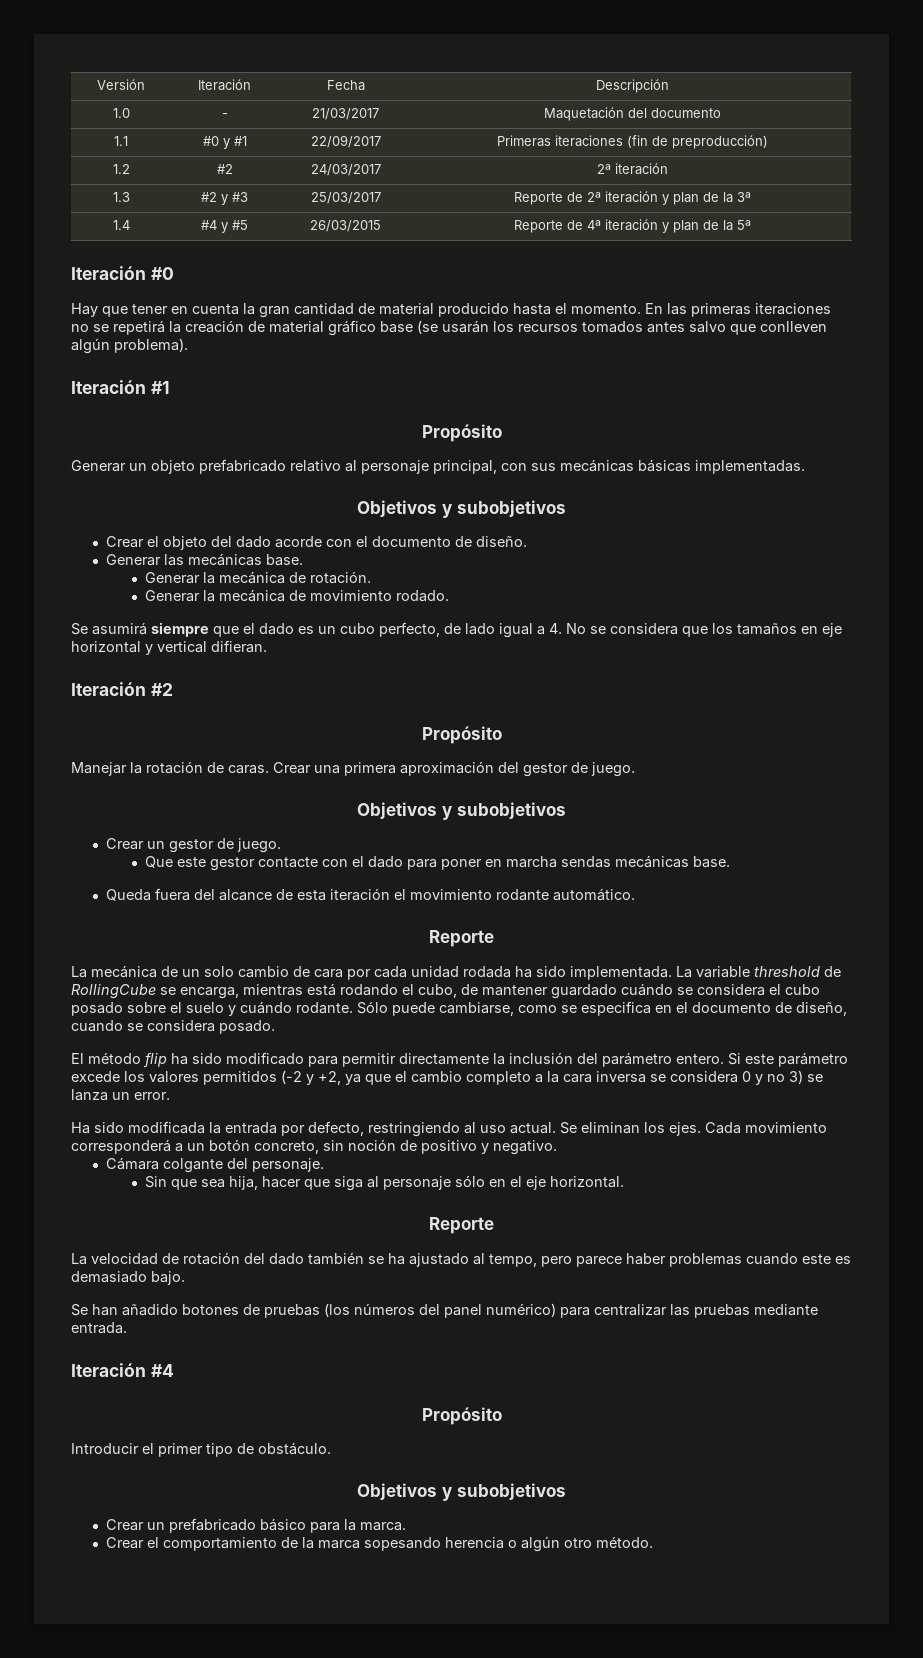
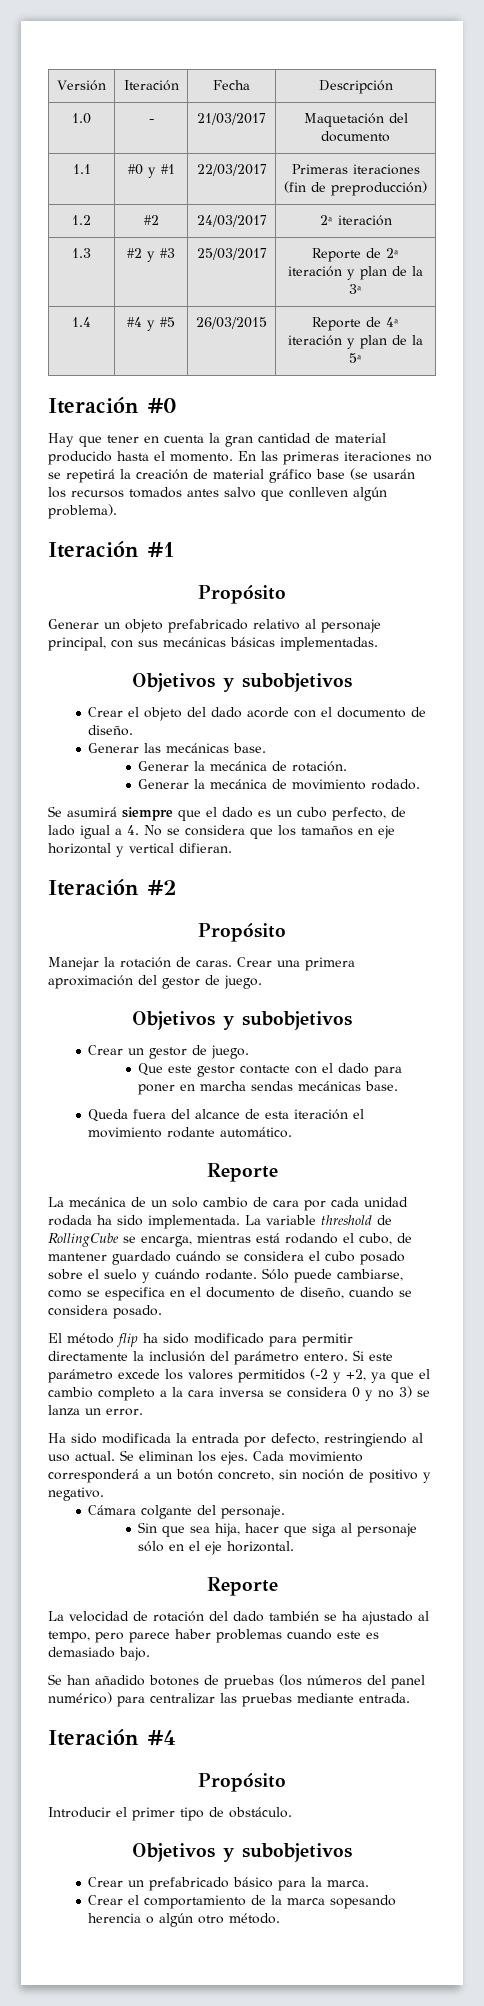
[310,135,381,148] 22/09/2017 -> [196,164,267,176] 22/03/2017

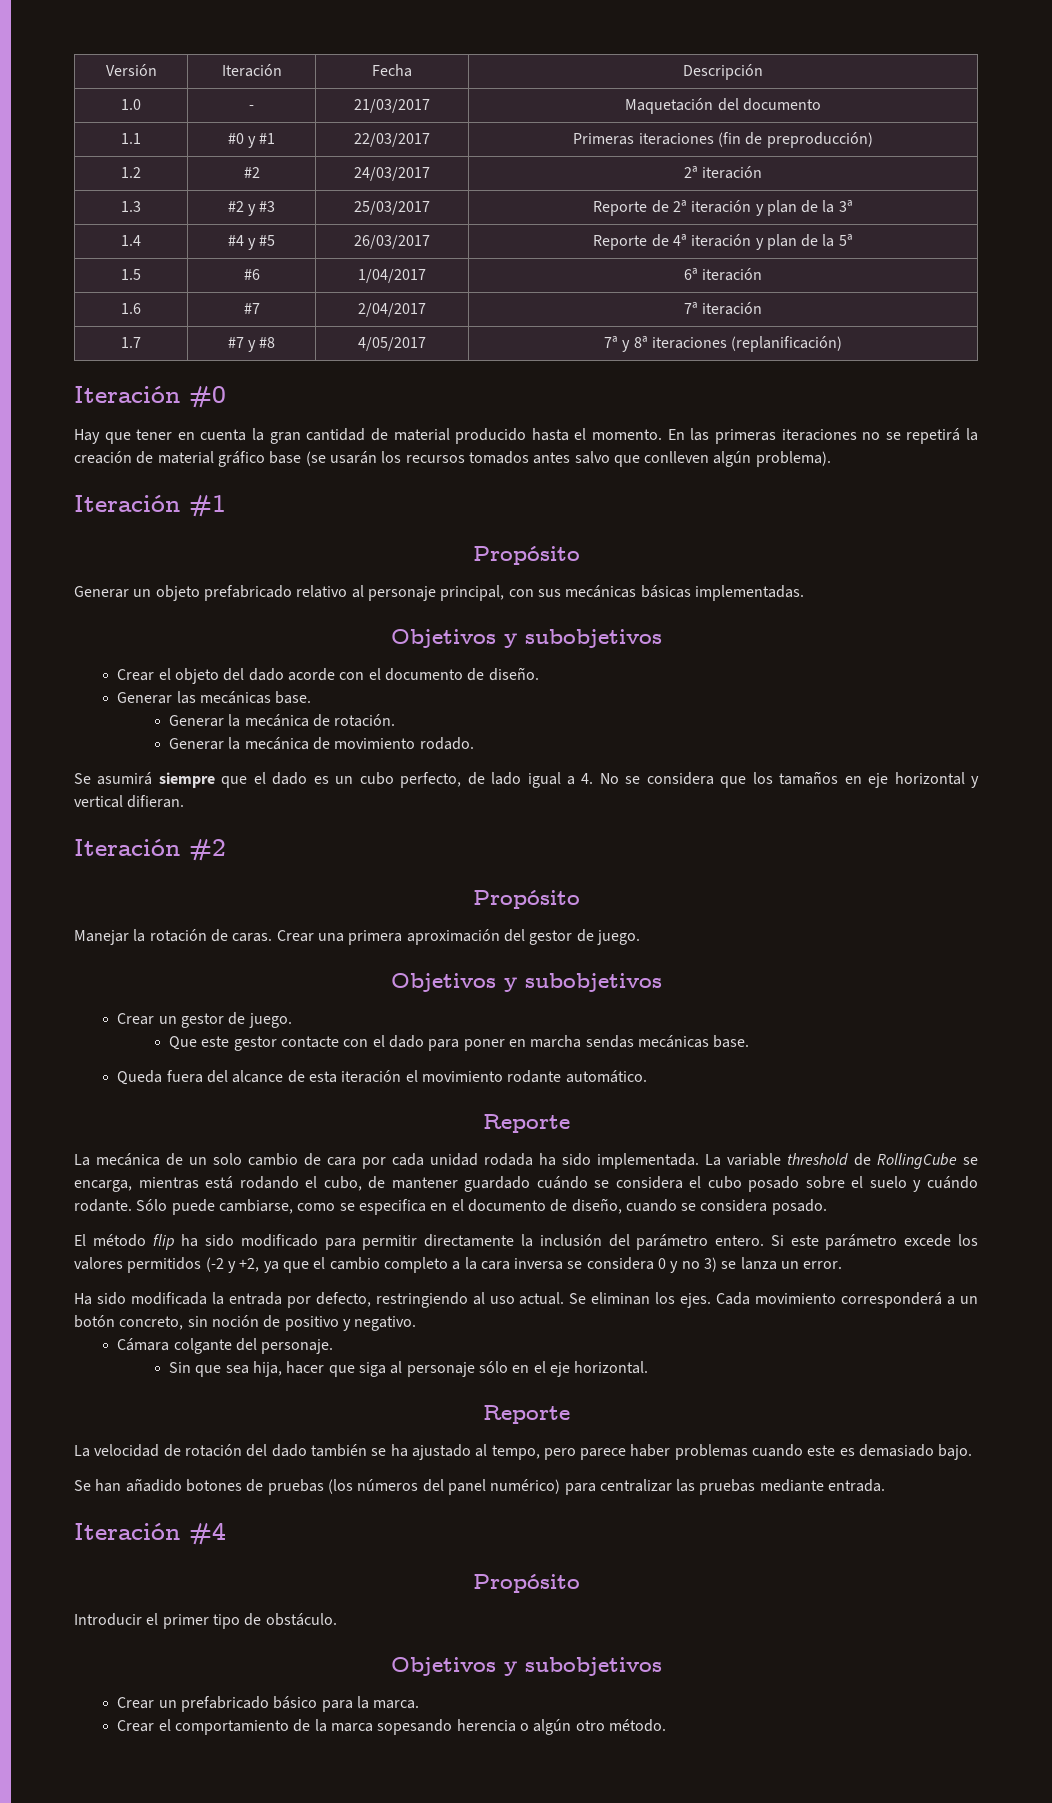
[196,317,267,329] 26/03/2015 -> [354,235,430,249] 26/03/2017
(363, 358) none -> [121,269,141,280] [243,269,260,280] [358,269,426,283] [683,268,763,281] [121,303,141,314] [243,303,260,314] [358,303,426,317] [683,302,763,315] [121,337,141,348] [227,337,276,352] [358,337,426,351] [603,336,843,352] // 1.5 | #6 | 1/04/2017 | 6ª iteración // 1.6 | #7 | 2/04/2017 | 7ª iteración // 1.7 | #7 y #8 | 4/05/2017 | 7ª y 8ª iteraciones (replanificación)

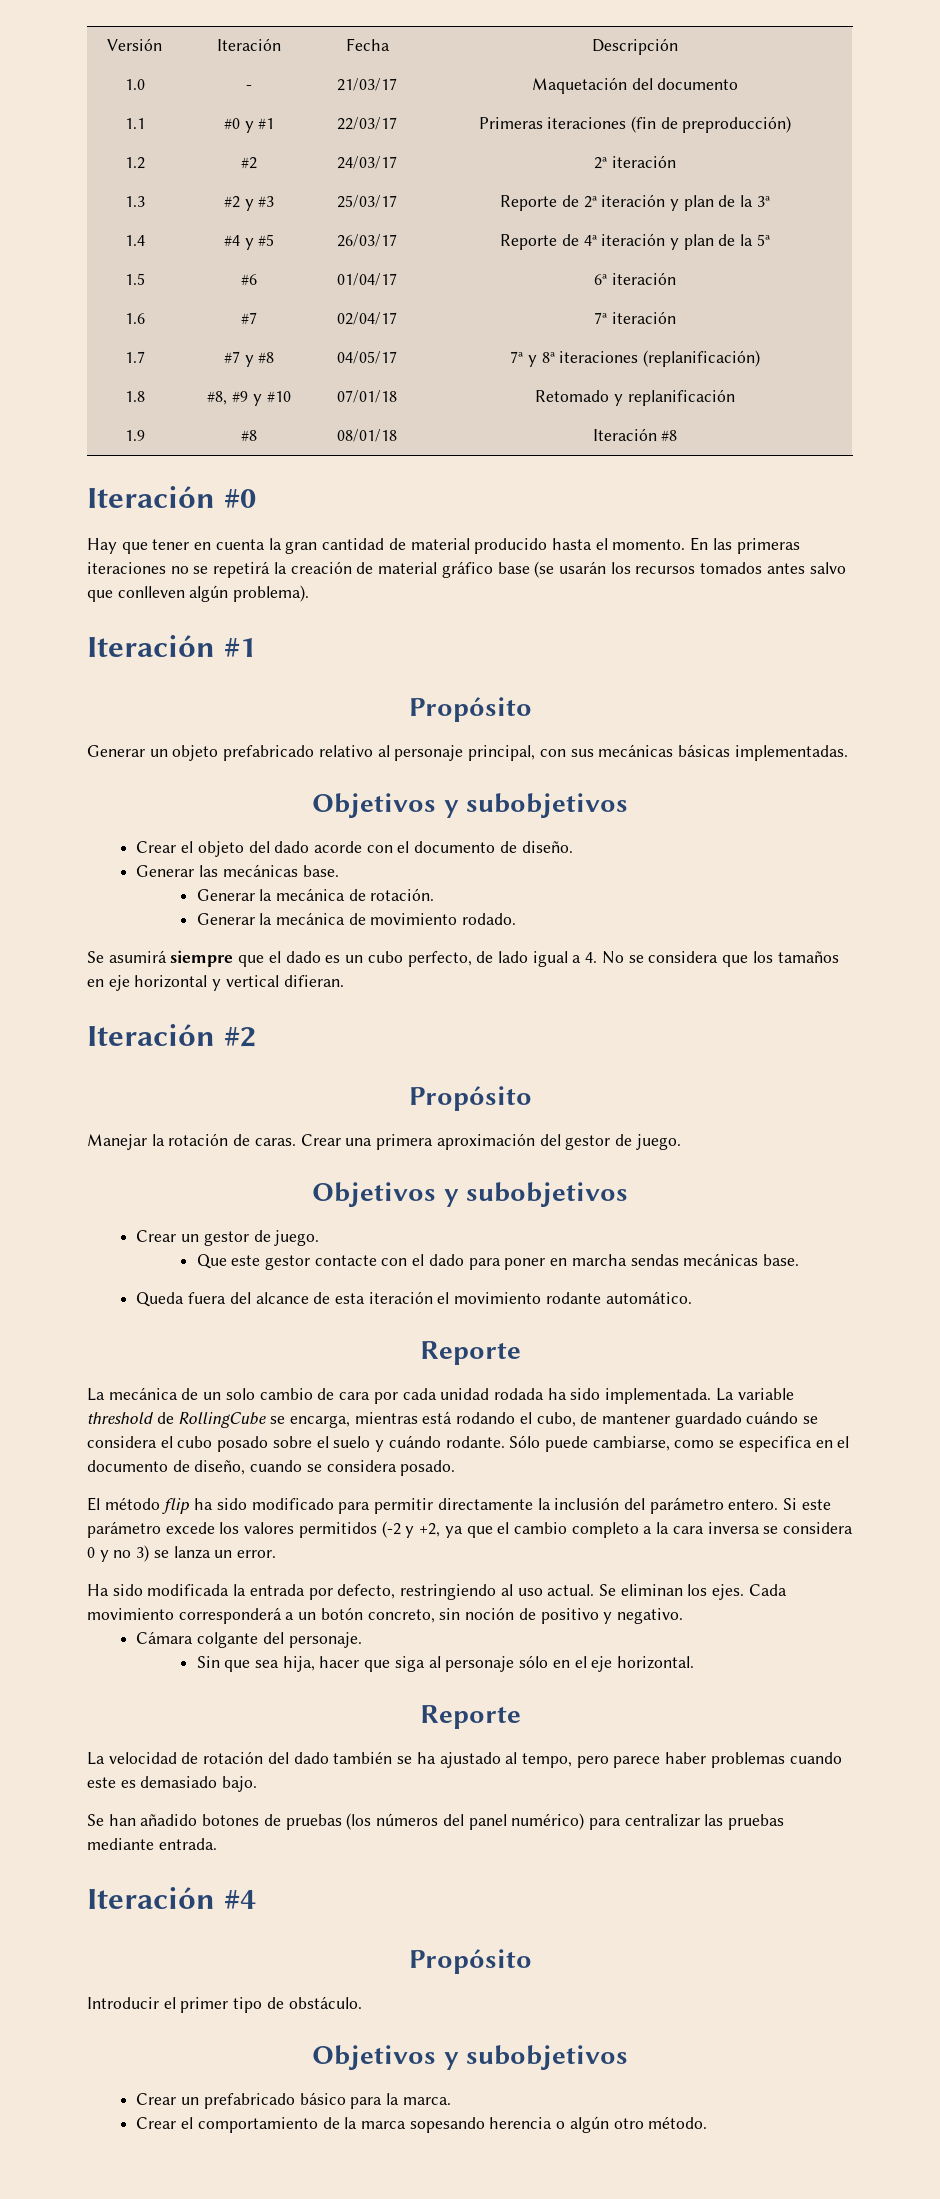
[354,99,430,113] 21/03/2017 -> [337,78,397,91] 21/03/17
[354,133,430,147] 22/03/2017 -> [337,117,397,130] 22/03/17
[354,167,430,181] 24/03/2017 -> [337,156,397,169] 24/03/17
[354,201,430,215] 25/03/2017 -> [337,195,397,208] 25/03/17
[354,235,430,249] 26/03/2017 -> [337,234,397,247] 26/03/17
[358,269,426,283] 1/04/2017 -> [337,273,397,286] 01/04/17
[358,303,426,317] 2/04/2017 -> [337,312,397,325] 02/04/17
[358,337,426,351] 4/05/2017 -> [337,351,397,364] 04/05/17
(843, 344) none -> [124,391,145,402] [207,391,291,406] [337,390,397,403] [535,389,735,406] [124,430,145,441] [241,430,257,442] [337,429,397,442] [592,428,678,442] // 1.8 | #8, #9 y #10 | 07/01/18 | Retomado y replanificación // 1.9 | #8 | 08/01/18 | Iteración #8

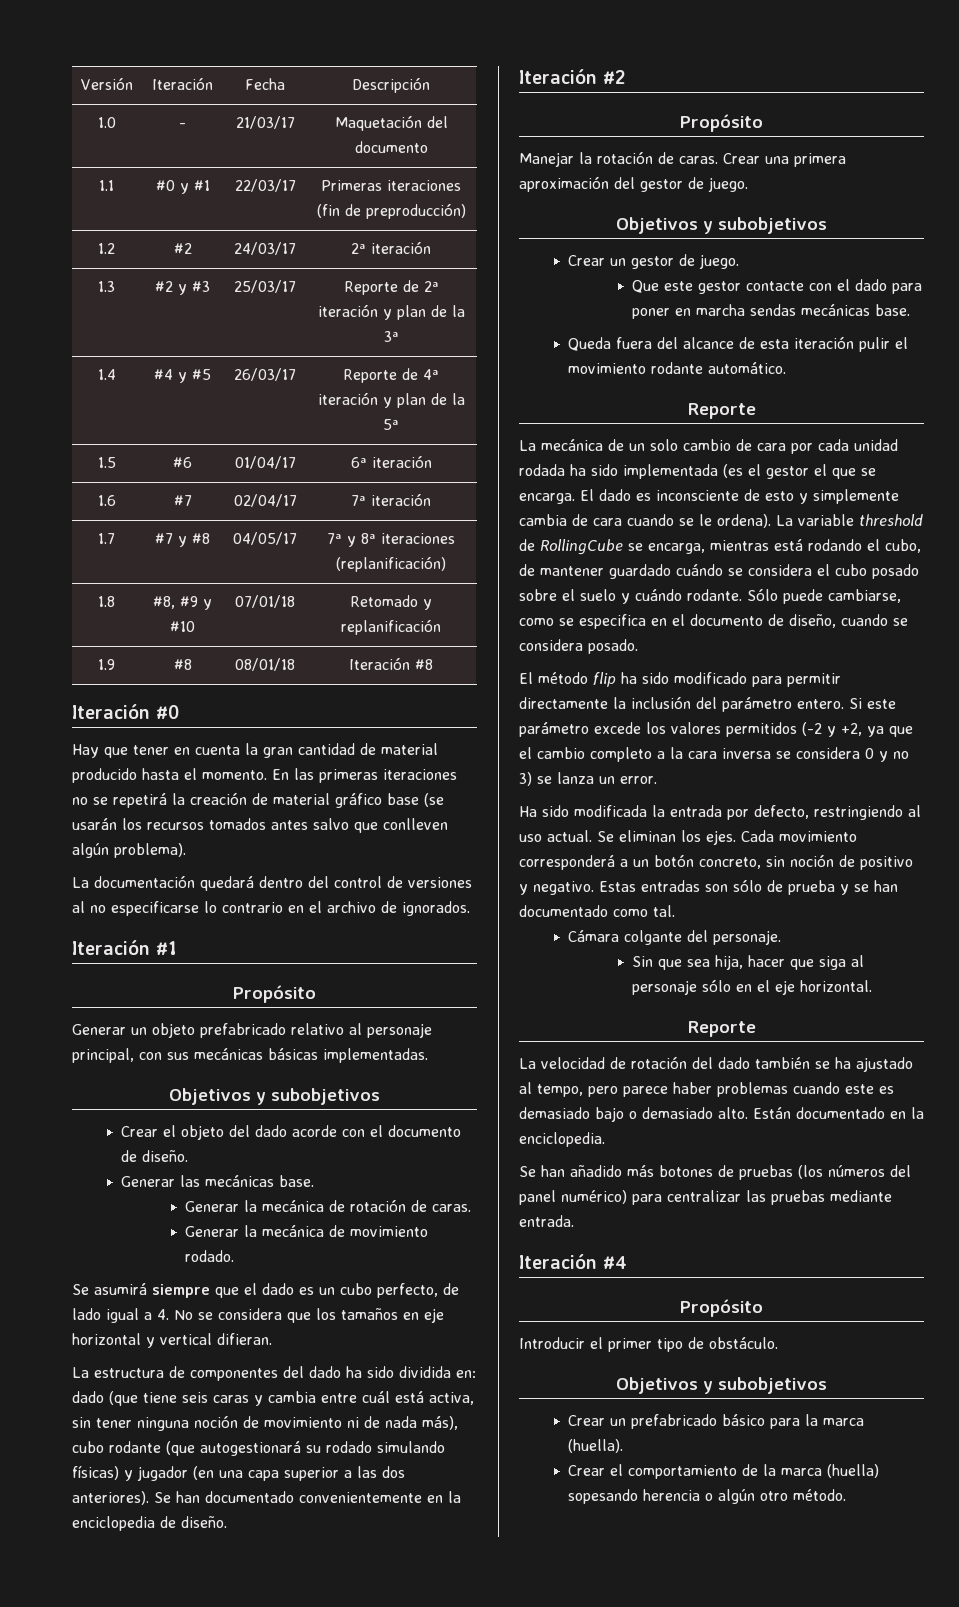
(310, 593) none -> [72,875,472,891] [72,901,470,916] // La documentación quedará dentro del control de versiones al no especificarse lo contrario en el archivo de ignorados.
[370,888,435,901] rotación. -> [350,1199,472,1212] rotación de caras.
(344, 981) none -> [72,1366,476,1381] [72,1391,474,1406] [72,1415,458,1431] [72,1441,445,1456] [72,1465,405,1481] [72,1491,461,1505] [72,1516,227,1531] // La estructura de componentes del dado ha sido dividida en: dado (que tiene seis caras y cambia entre cuál está activa, sin tener ninguna noción de movimiento ni de nada más), cubo rodante (que autogestionará su rodado simulando físicas) y jugador (en una capa superior a las dos anteriores). Se han documentado convenientemente en la enciclopedia de diseño.
(433, 1297) none -> [859,337,891,352] pulir
[605,1388,712,1404] implementada. -> [623,464,876,479] [519,489,899,504] [519,514,771,528] implementada (es el gestor el que se encarga. El dado es inconsciente de esto y simplemente cambia de cara cuando se le ordena).
(683, 1616) none -> [599,879,898,895] [519,905,675,917] Estas entradas son sólo de prueba y se han documentado como tal.
[222,1776,258,1792] bajo. -> [595,1107,924,1122] [519,1132,605,1147] bajo o demasiado alto. Están documentado en la enciclopedia.
(198, 1820) none -> [627,1165,654,1177] más
[402,2097,451,2105] marca. -> [823,1418,865,1426] [568,1439,624,1453] marca (huella).
(406, 2125) none -> [827,1464,880,1478] (huella)

